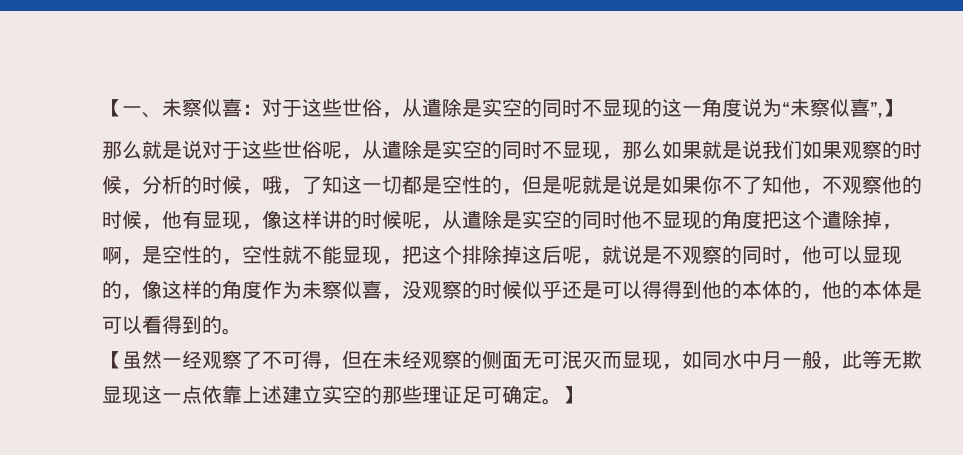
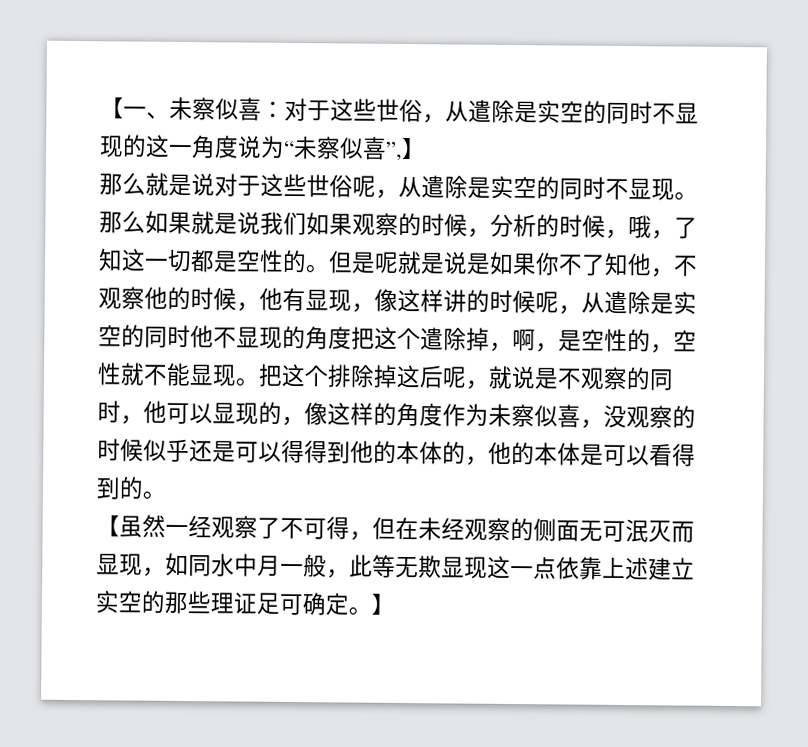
[602,154,622,160] ， -> [674,191,698,200] 。
[502,189,522,195] ， -> [305,264,329,273] 。
[382,259,402,265] ， -> [235,377,259,386] 。

